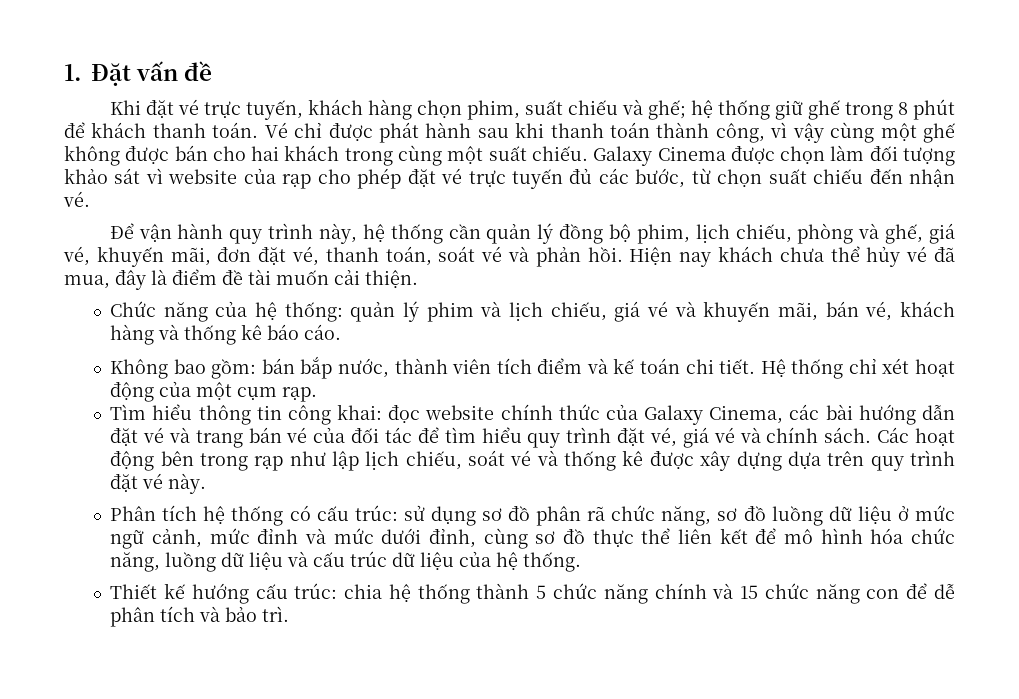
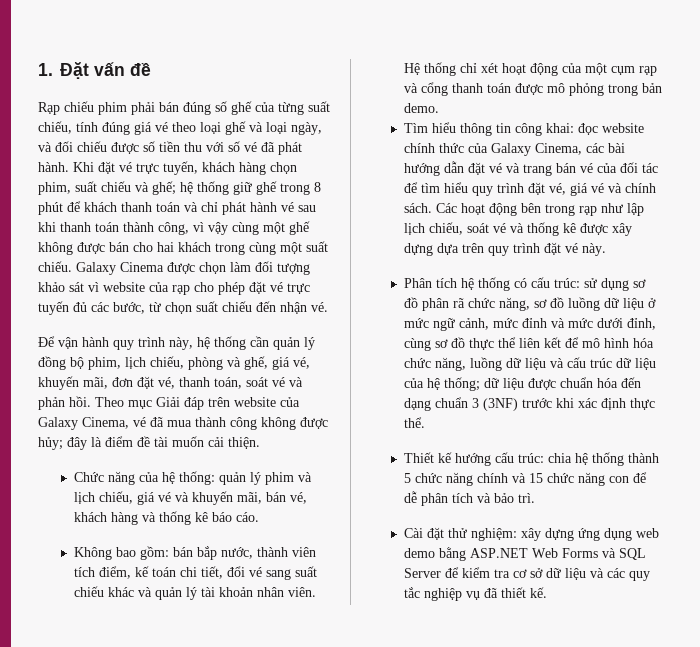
(213, 71) none -> [38,101,330,115] [38,121,322,135] [38,141,302,155] [38,162,69,172] Rạp chiếu phim phải bán đúng số ghế của từng suất chiếu, tính đúng giá vé theo loại ghế và loại ngày, và đối chiếu được số tiền thu với số vé đã phát hành.
[212,122,373,142] toán. Vé chỉ được -> [156,202,218,212] toán và chỉ
(472, 130) none -> [281,202,294,212] vé
[629,246,955,267] [64,275,110,289] Hiện nay khách chưa thể hủy vé đã mua, -> [95,397,300,410] [38,417,328,430] [38,437,63,450] Theo mục Giải đáp trên website của Galaxy Cinema, vé đã mua thành công không được hủy;
[537,358,608,374] điểm và -> [98,566,131,579] điểm,
[719,359,756,374] tiết. -> [200,566,317,580] [73,586,316,600] tiết, đổi vé sang suất chiếu khác và quản lý tài khoản nhân viên.
[282,387,318,402] rạp. -> [638,66,657,76] [403,82,662,96] [403,103,439,113] rạp và cổng thanh toán được mô phỏng trong bản demo.
[523,552,582,572] thống. -> [443,377,641,391] [403,397,655,411] [403,417,425,428] thống; dữ liệu được chuẩn hóa đến dạng chuẩn 3 (3NF) trước khi xác định thực thể.
(290, 614) none -> [403,527,659,541] [403,547,646,561] [403,567,650,581] [403,587,547,601] // Cài đặt thử nghiệm: xây dựng ứng dụng web demo bằng ASP.NET Web Forms và SQL Server để kiểm tra cơ sở dữ liệu và các quy tắc nghiệp vụ đã thiết kế.

